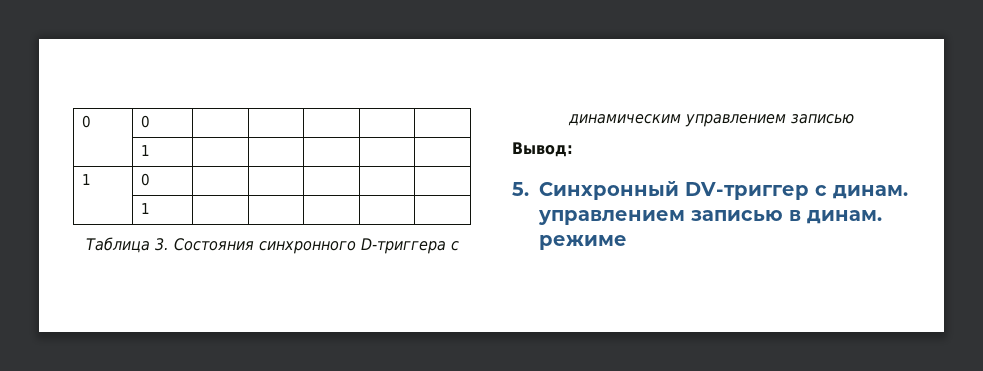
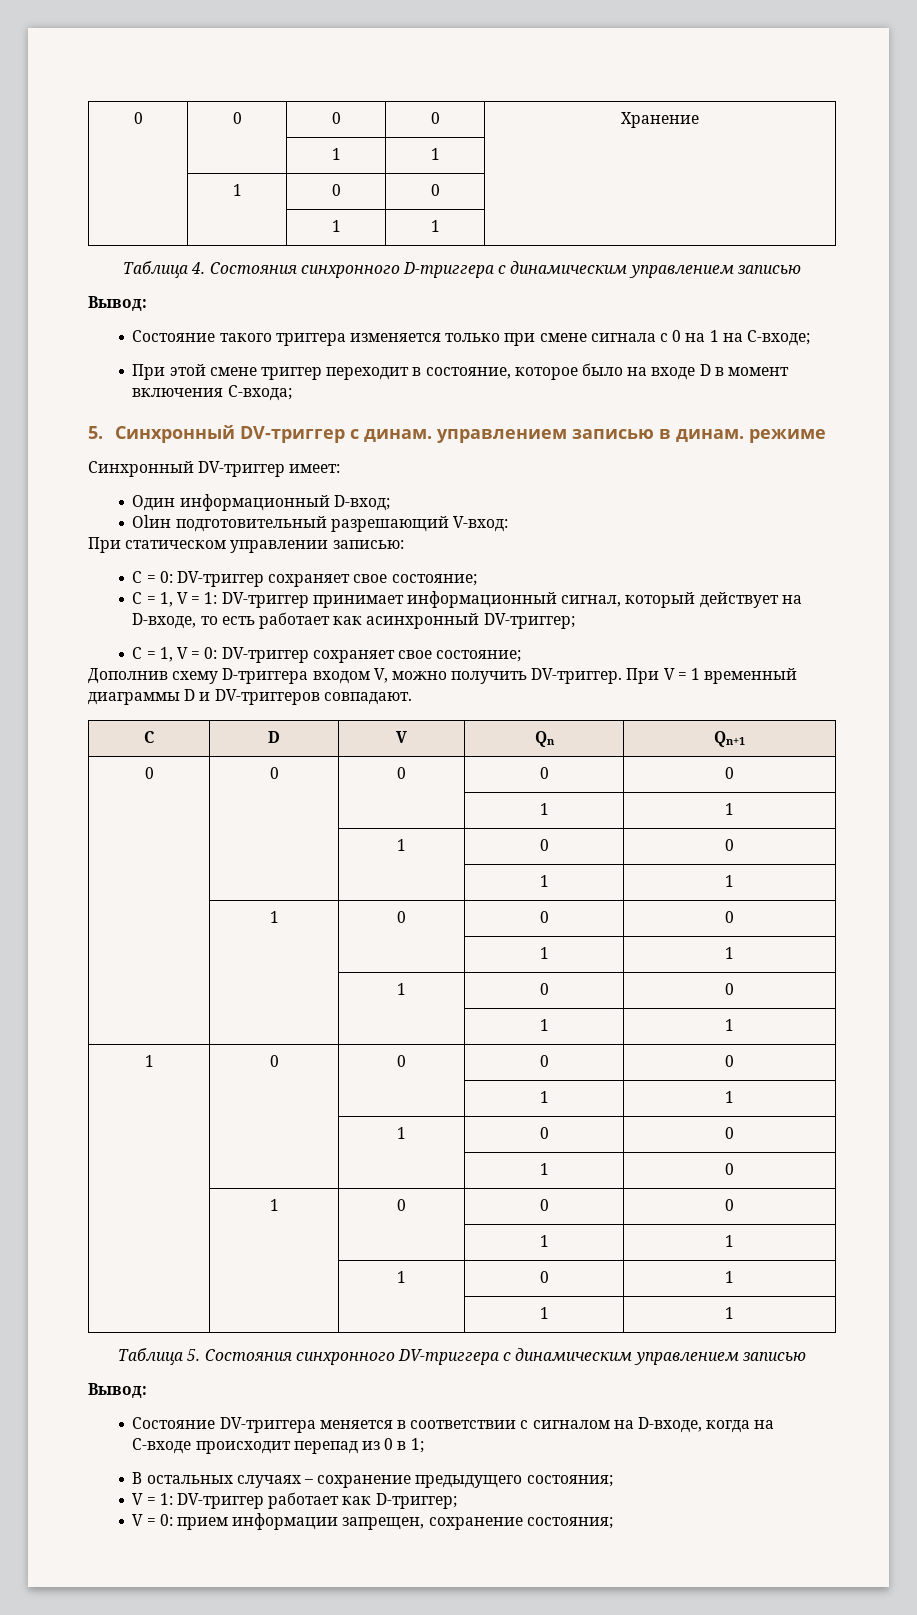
[81,115,91,128] [140,115,150,128] [140,145,150,156] [81,174,91,185] [140,173,150,186] [140,203,150,214] [85,237,169,253] 0 | 0 | | | | | // | 1 | | | | | // 1 | 0 | | | | | // | 1 | | | | | // Таблица 3. -> [133,112,143,124] [232,112,242,124] [331,112,341,124] [430,112,440,124] [621,112,699,128] [331,148,341,160] [430,148,440,160] [232,184,242,196] [331,184,341,196] [430,184,440,196] [331,220,341,232] [430,220,440,232] [123,261,206,278] 0 | 0 | 0 | 0 | Хранение // | | 1 | 1 | // | 1 | 0 | 0 | // | | 1 | 1 | // Таблица 4.
(573, 149) none -> [132,330,810,346] [132,363,789,380] [132,385,292,401] // Состояние такого триггера изменяется только при смене сигнала с 0 на 1 на C-входе; // При этой смене триггер переходит в состояние, которое было на входе D в момент включения С-входа;
(628, 242) none -> [88,461,341,477] [132,494,390,511] [132,515,509,532] [88,537,404,553] [132,571,477,587] [132,591,802,608] [132,612,575,629] [132,647,522,663] [88,668,798,684] [88,689,412,705] [144,731,154,743] [268,731,280,743] [396,731,408,743] [534,731,555,747] [714,731,745,747] [144,767,154,779] [269,767,279,779] [397,767,407,779] [539,767,549,779] [725,767,734,779] [539,803,549,815] [725,803,734,815] [397,839,407,851] [539,839,549,851] [725,839,734,851] [539,875,549,887] [725,875,734,887] [269,911,279,923] [397,911,407,923] [539,911,549,923] [725,911,734,923] [539,947,549,959] [725,947,734,959] [397,983,407,995] [539,983,549,995] [725,983,734,995] [539,1019,549,1031] [725,1019,734,1031] [144,1055,154,1067] [269,1055,279,1067] [397,1055,407,1067] [539,1055,549,1067] [725,1055,734,1067] [539,1091,549,1103] [725,1091,734,1103] [397,1127,407,1139] [539,1127,549,1139] [725,1127,734,1139] [539,1163,549,1175] [725,1163,734,1175] [269,1199,279,1211] [397,1199,407,1211] [539,1199,549,1211] [725,1199,734,1211] [539,1235,549,1247] [725,1235,734,1247] [397,1271,407,1283] [539,1271,549,1283] [725,1271,734,1283] [539,1307,549,1319] [725,1307,734,1319] [118,1348,806,1365] [88,1383,147,1398] [132,1417,775,1433] [132,1438,424,1454] [132,1472,613,1488] [132,1492,457,1509] [132,1513,613,1530] // Синхронный DV-триггер имеет: // Один информационный D-вход; // Оlин подготовительный разрешающий V-вход: // При статическом управлении записью: // C = 0: DV-триггер сохраняет свое состояние; // С = 1, V = 1: DV-триггер принимает информационный сигнал, который действует на D-входе, то есть работает как асинхронный DV-триггер; // С = 1, V = 0: DV-триггер сохраняет свое состояние; // Дополнив схему D-триггера входом V, можно получить DV-триггер. При V = 1 временный диаграммы D и DV-триггеров совпадают. // C | D | V | Qn | Qn+1 // 0 | 0 | 0 | 0 | 0 // | | | 1 | 1 // | | 1 | 0 | 0 // | | | 1 | 1 // | 1 | 0 | 0 | 0 // | | | 1 | 1 // | | 1 | 0 | 0 // | | | 1 | 1 // 1 | 0 | 0 | 0 | 0 // | | | 1 | 1 // | | 1 | 0 | 0 // | | | 1 | 0 // | 1 | 0 | 0 | 0 // | | | 1 | 1 // | | 1 | 0 | 1 // | | | 1 | 1 // Таблица 5. Состояния синхронного DV-триггера c динамическим управлением записью // Вывод: // Состояние DV-триггера меняется в соответствии с сигналом на D-входе, когда на C-входе происходит перепад из 0 в 1; // В остальных случаях – сохранение предыдущего состояния; // V = 1: DV-триггер работает как D-триггер; // V = 0: прием информации запрещен, сохранение состояния;

